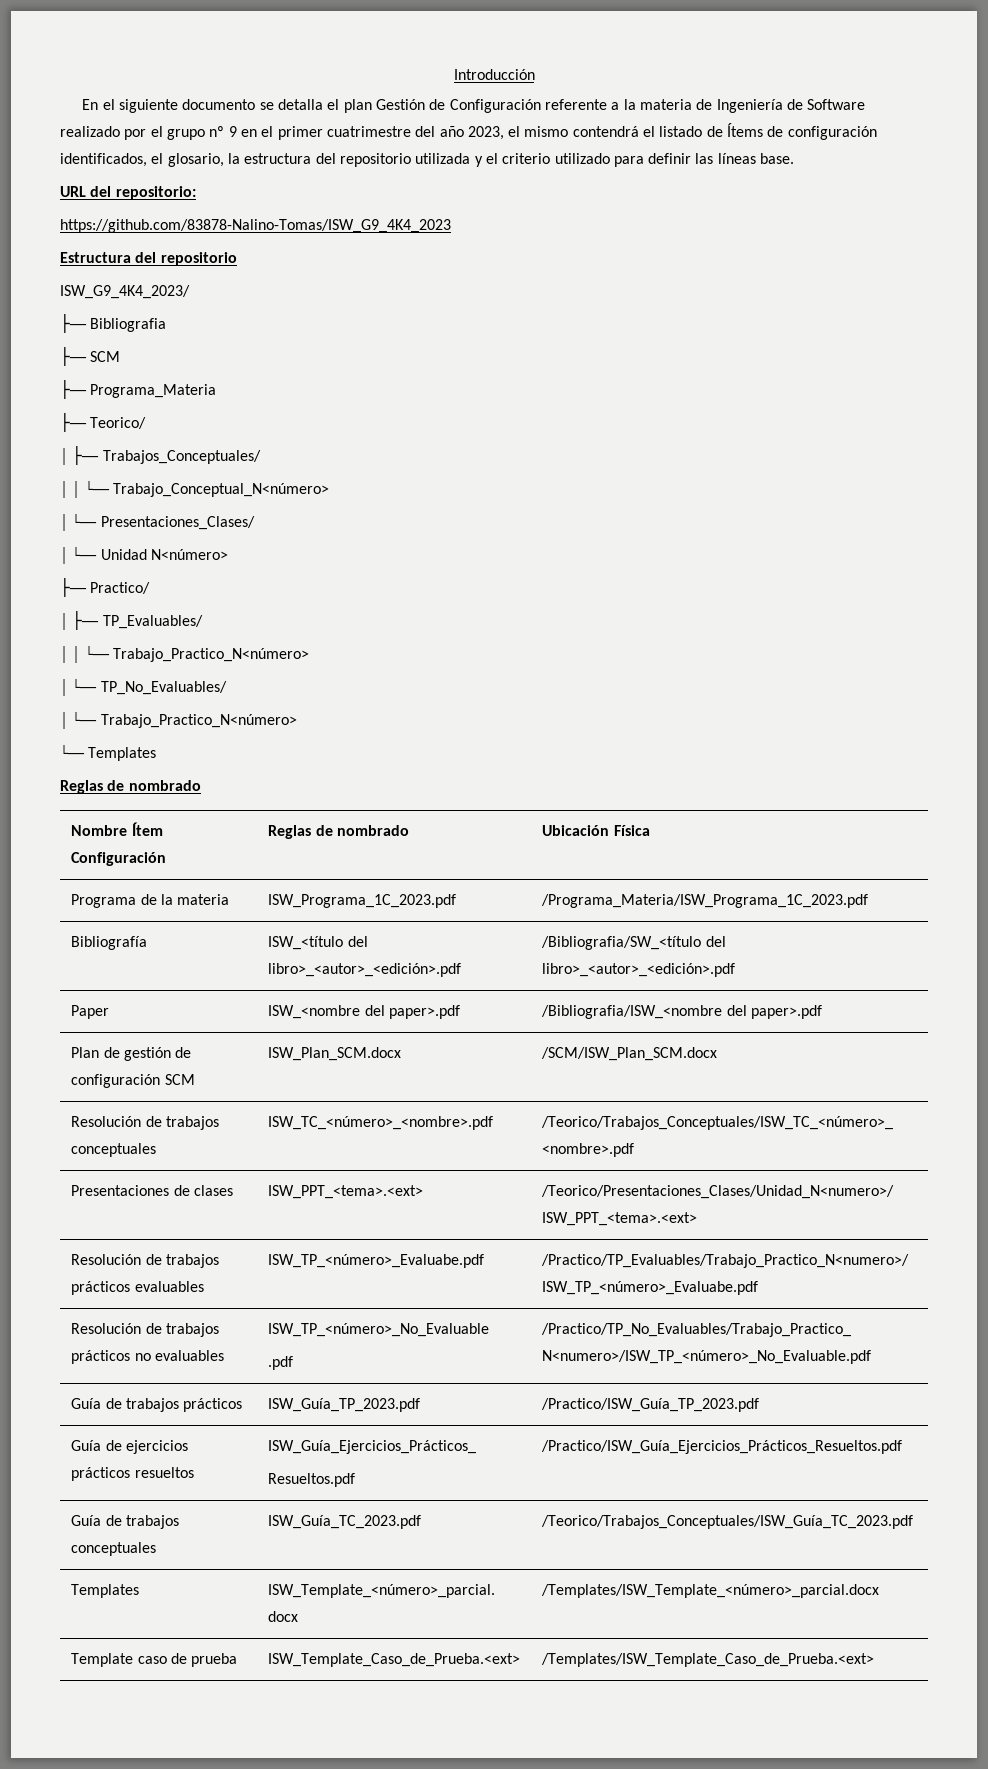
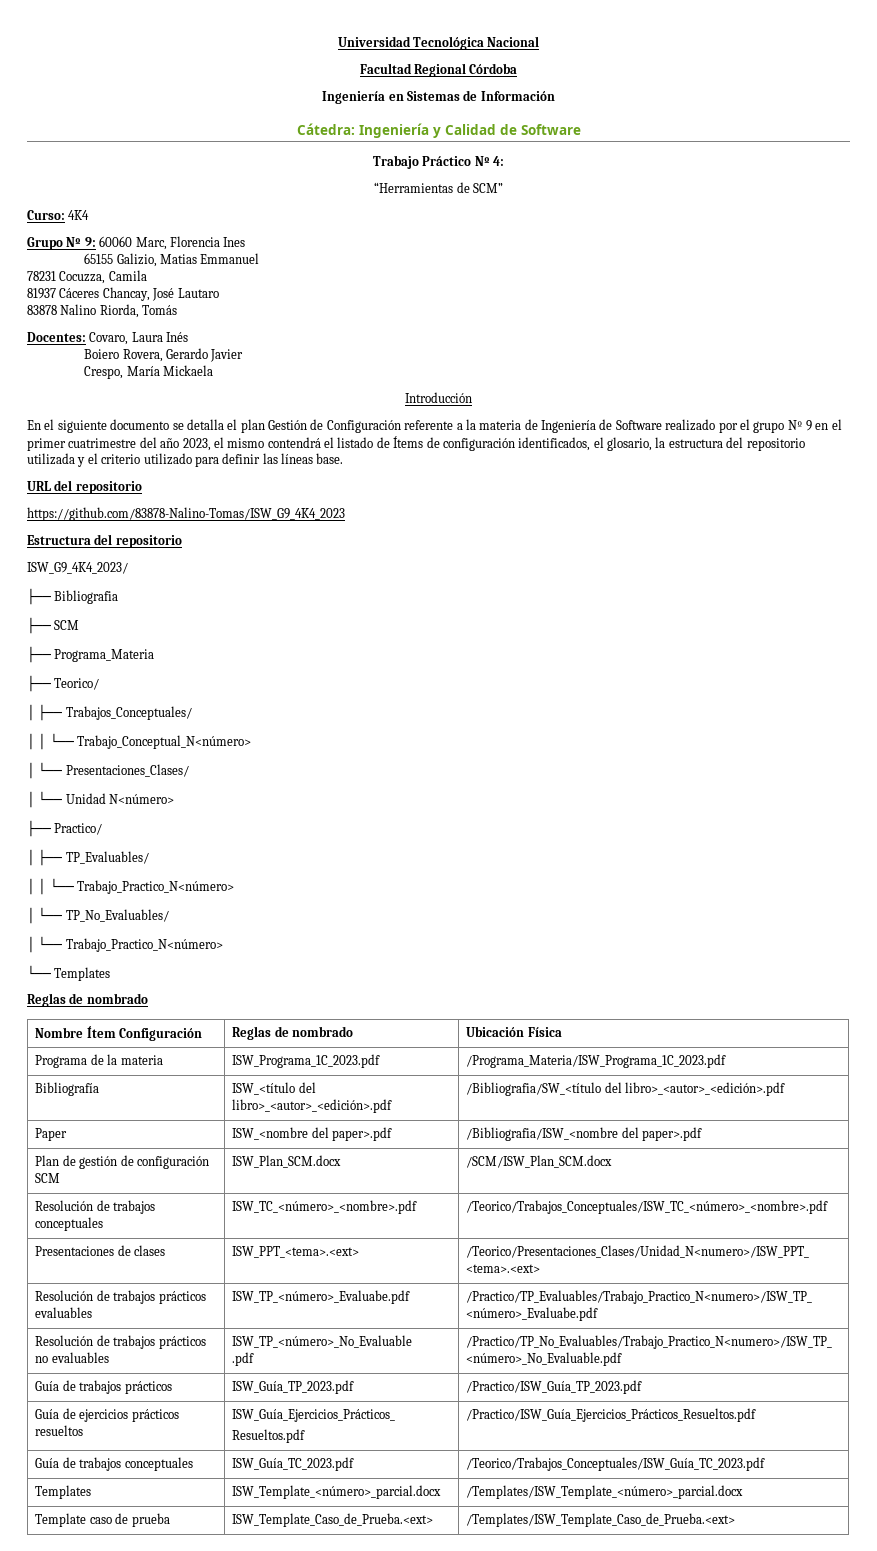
(453, 74) none -> [337,36,540,50] [359,63,518,77] [322,90,555,104] [296,123,581,138] [372,155,505,169] [374,182,503,193] [27,210,90,220] [27,236,246,250] [84,253,260,267] [27,270,147,284] [27,287,219,301] [27,304,178,318] [27,332,189,345] [84,348,244,362] [84,365,213,379] Universidad Tecnológica Nacional // Facultad Regional Córdoba // Ingeniería en Sistemas de Información // Cátedra: Ingeniería y Calidad de Software // Trabajo Práctico Nº 4: // “Herramientas de SCM” // Curso: 4K4 // Grupo Nº 9: 60060 Marc, Florencia Ines // 65155 Galizio, Matias Emmanuel // 78231 Cocuzza, Camila // 81937 Cáceres Chancay, José Lautaro // 83878 Nalino Riorda, Tomás // Docentes: Covaro, Laura Inés // Boiero Rovera, Gerardo Javier // Crespo, María Mickaela //
[209,126,225,137] nº -> [787,420,803,430] Nº
[115,186,196,200] repositorio: -> [75,481,142,494] repositorio

